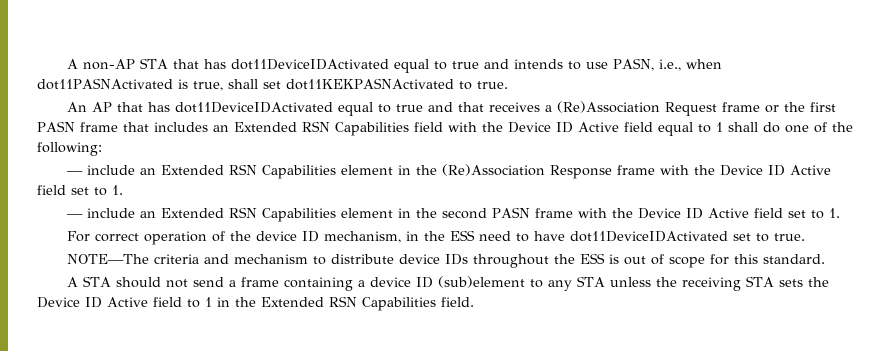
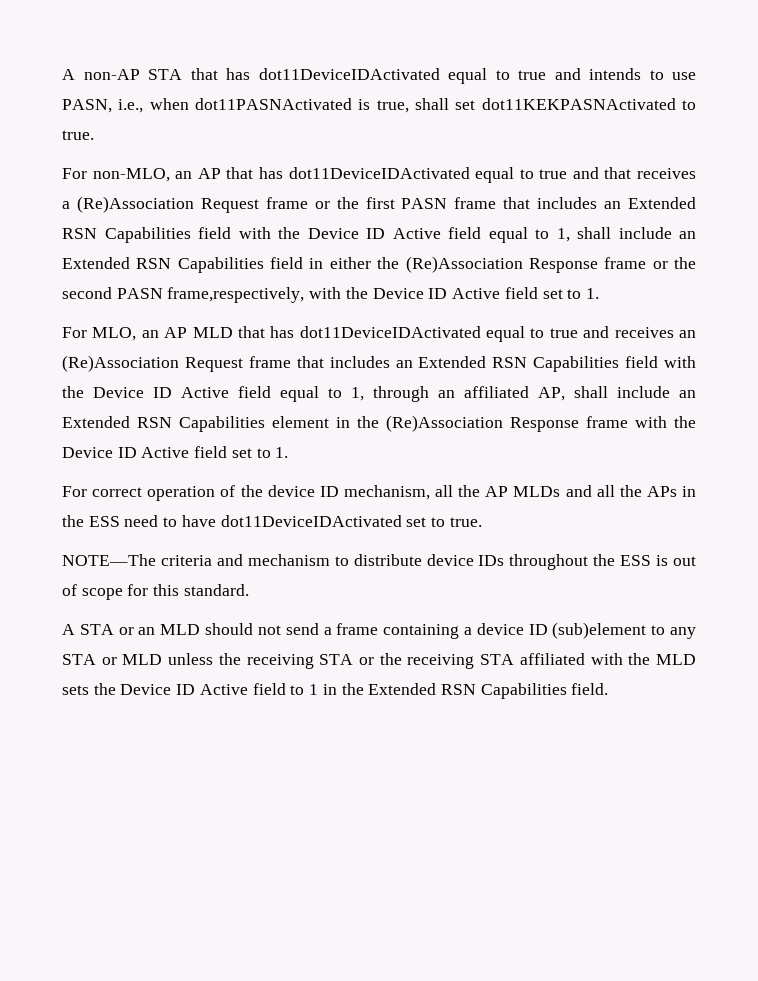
[67,102,88,112] An -> [62,168,193,182] For non-MLO, an
[715,122,853,133] [37,142,102,156] [67,171,84,175] 1 shall do one of the following: // — -> [556,227,696,242] [62,256,697,273] [62,287,599,303] [62,326,697,342] [62,355,696,372] [62,386,608,402] 1, shall include an Extended RSN Capabilities field in either the (Re)Association Response frame or the second PASN frame,respectively, with the Device ID Active field set to 1. // For MLO, an AP MLD that has dot11DeviceIDActivated equal to true and receives an (Re)Association Request frame that includes an Extended RSN Capabilities field with the Device ID Active field equal to 1, through an affiliated AP, shall
[67,207,841,222] // — include an Extended RSN Capabilities element in the second PASN frame with the Device ID Active field set to 1. -> (289, 452) none
(402, 237) none -> [435,485,677,497] all the AP MLDs and all the APs
(112, 281) none -> [118,624,201,635] or an MLD
(606, 281) none -> [101,654,163,665] or MLD
(775, 281) none -> [359,653,696,669] or the receiving STA affiliated with the MLD

